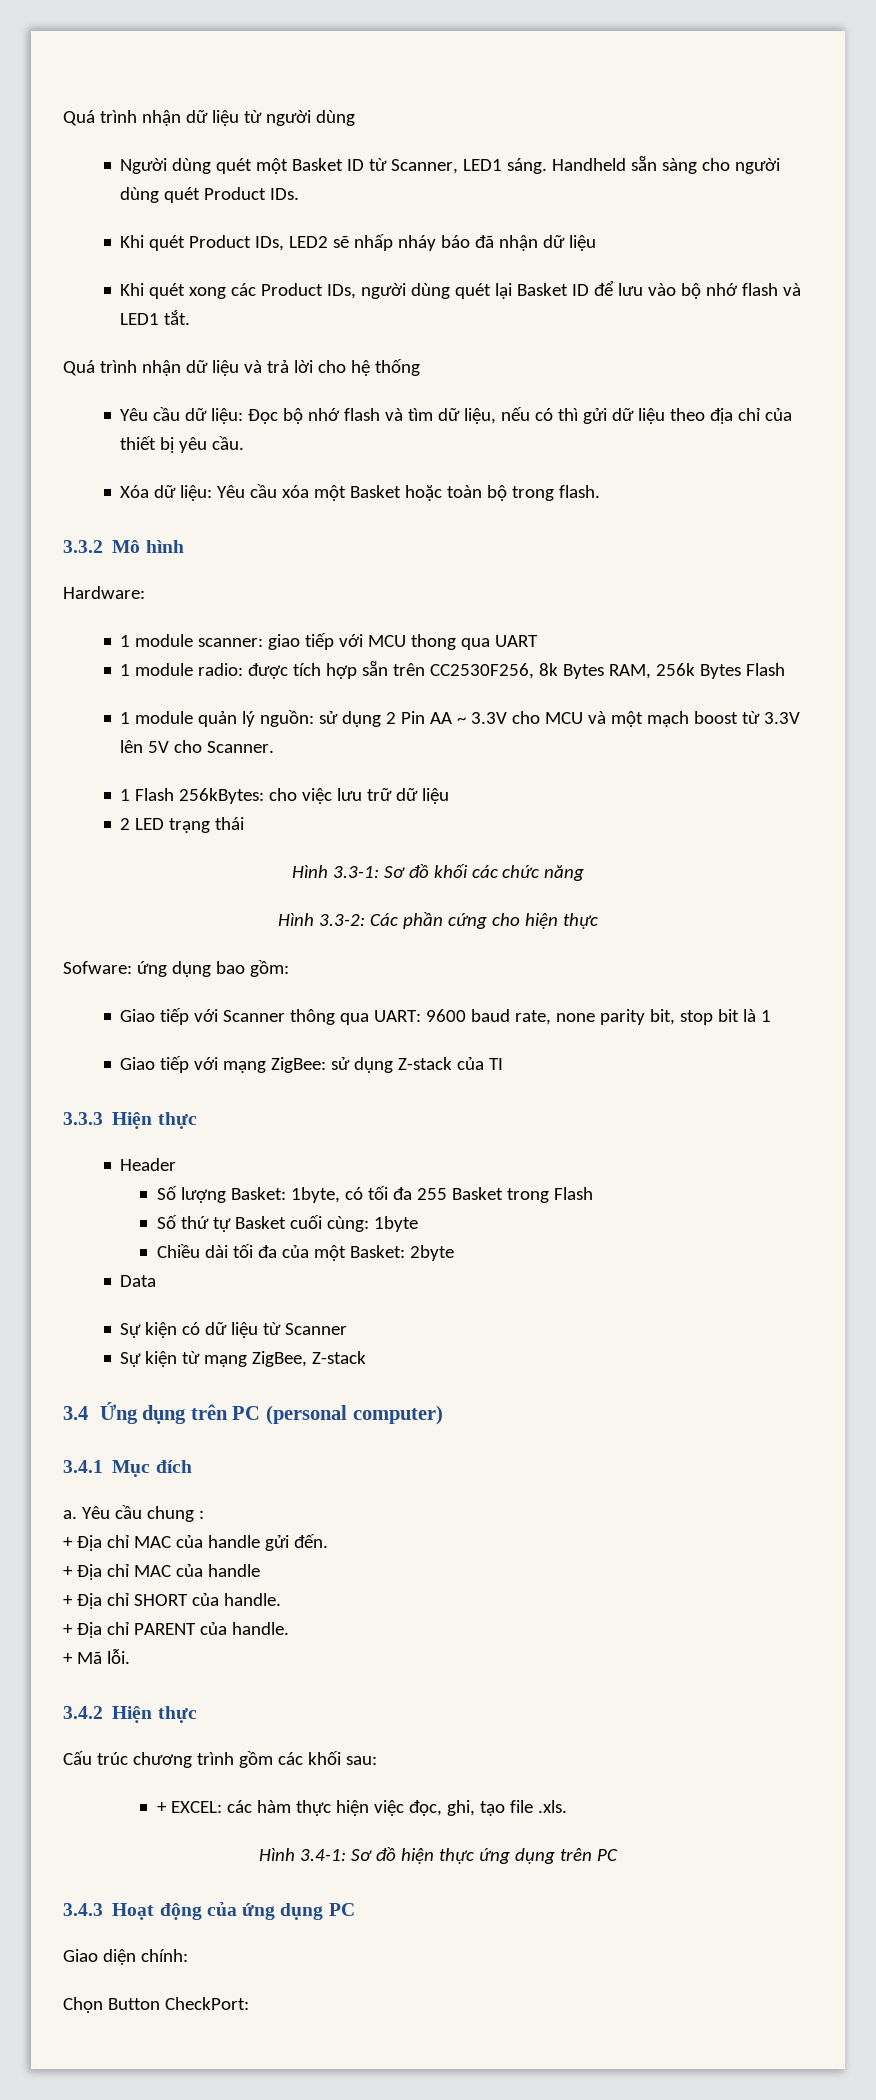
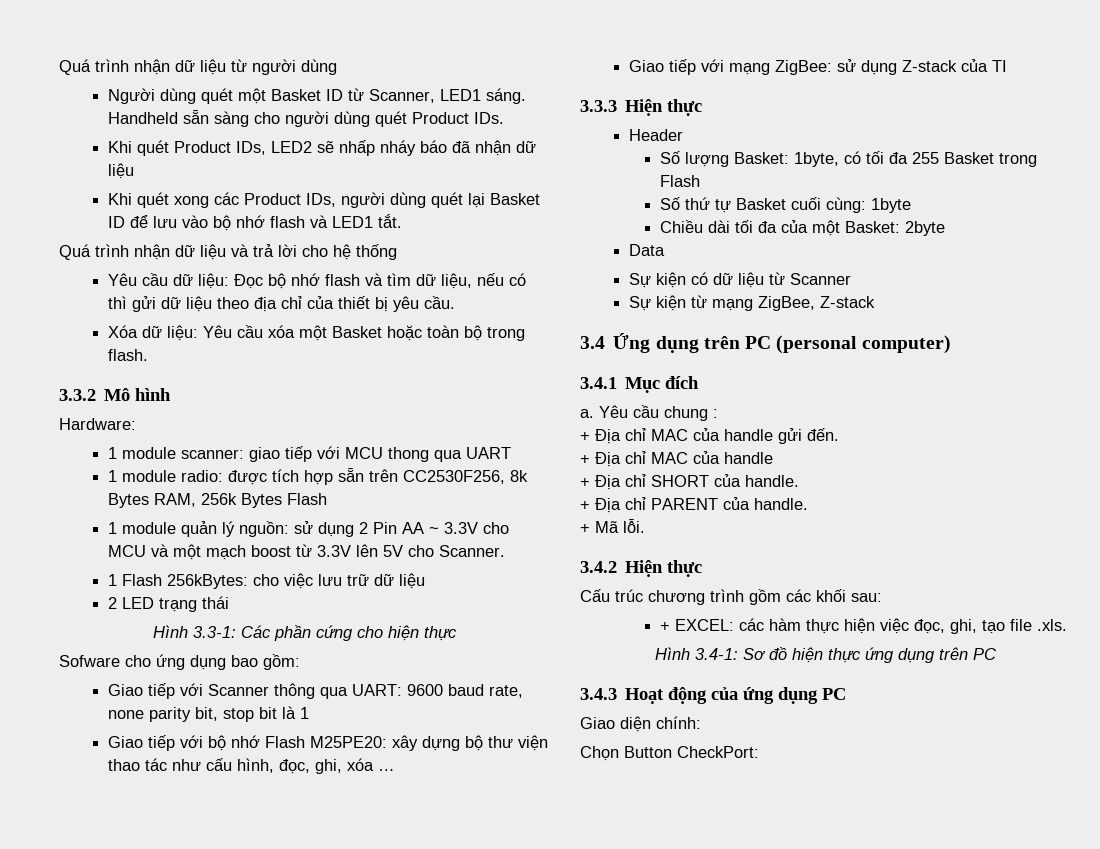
[383,864,585,881] [278,913,366,926] Sơ đồ khối các chức năng // Hình 3.3-2: -> (236, 632) none
[63,961,132,974] Sofware: -> [59,655,151,667] Sofware cho
(772, 1016) none -> [108,735,549,751] [108,758,396,774] // Giao tiếp với bộ nhớ Flash M25PE20: xây dựng bộ thư viện thao tác như cấu hình, đọc, ghi, xóa …

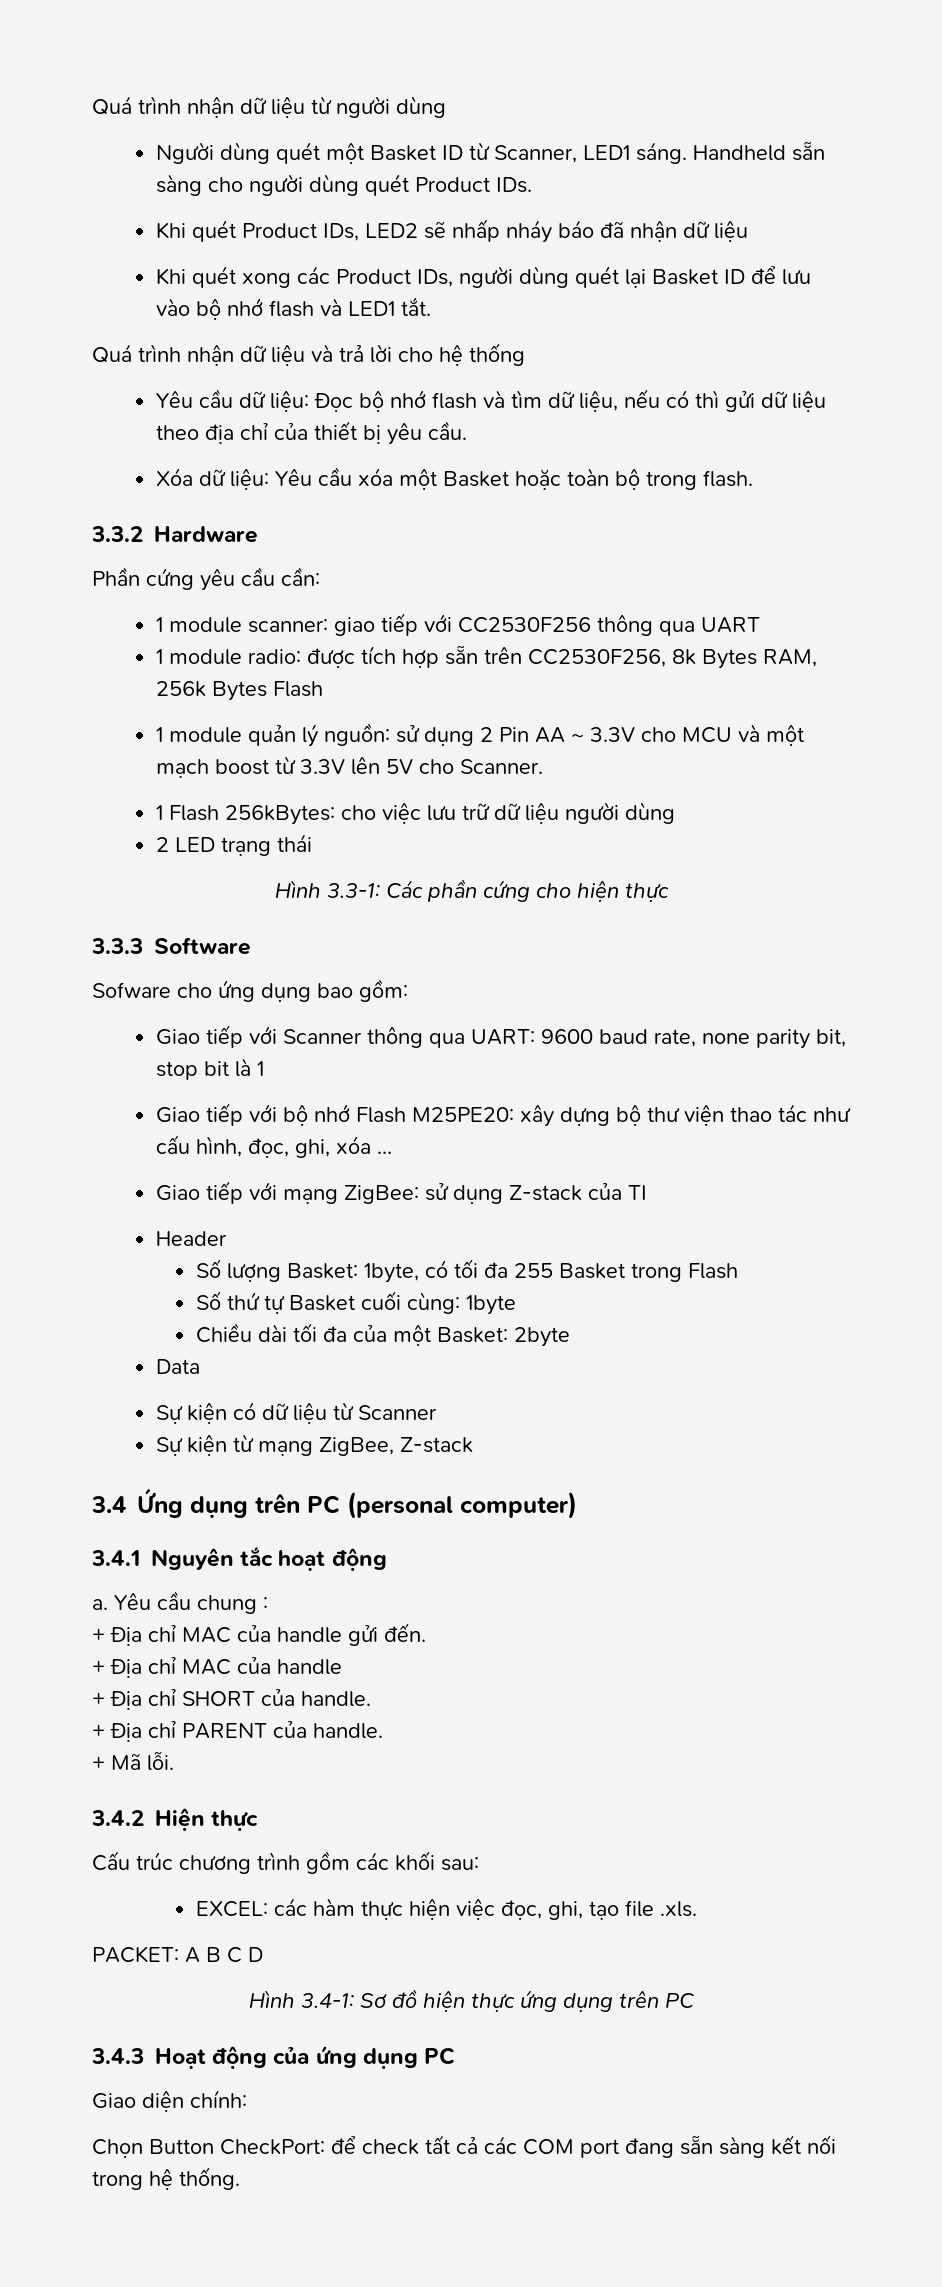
[104,388,172,401] [59,418,136,430] Mô hình // Hardware: -> [154,526,258,543] [92,567,320,591] Hardware // Phần cứng yêu cầu cần:
[345,447,430,462] MCU thong -> [458,615,654,636] CC2530F256 thông
(426, 581) none -> [565,802,676,824] người dùng
(457, 633) none -> [91,937,251,955] // 3.3.3 Software
[580,99,703,116] // 3.3.3 Hiện thực -> (648, 1192) none
[625,376,700,393] Mục đích -> [151,1546,387,1571] Nguyên tắc hoạt động
[660,622,671,631] + -> (479, 1864) none
(1068, 625) none -> [92,1946,263,1963] // PACKET: A B C D
(759, 752) none -> [331,2135,836,2158] [92,2167,240,2190] để check tất cả các COM port đang sẵn sàng kết nối trong hệ thống.

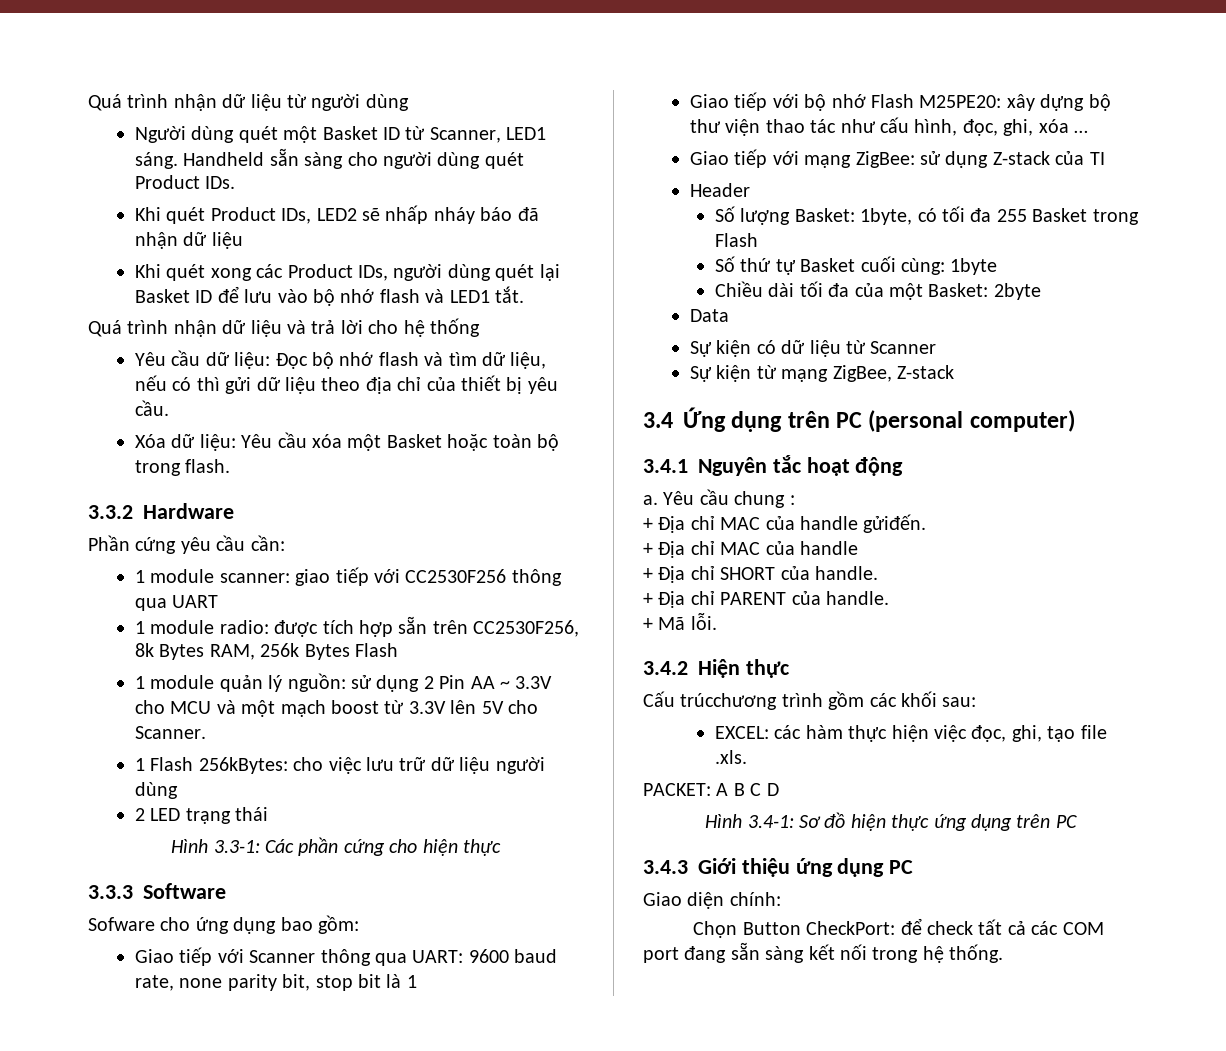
[348,1623,426,1646] gửi đến. -> [863,514,927,533] gửiđến.
[136,1852,251,1874] trúc chương -> [680,693,778,710] trúcchương
[155,2046,310,2069] Hoạt động của -> [698,858,790,877] Giới thiệu

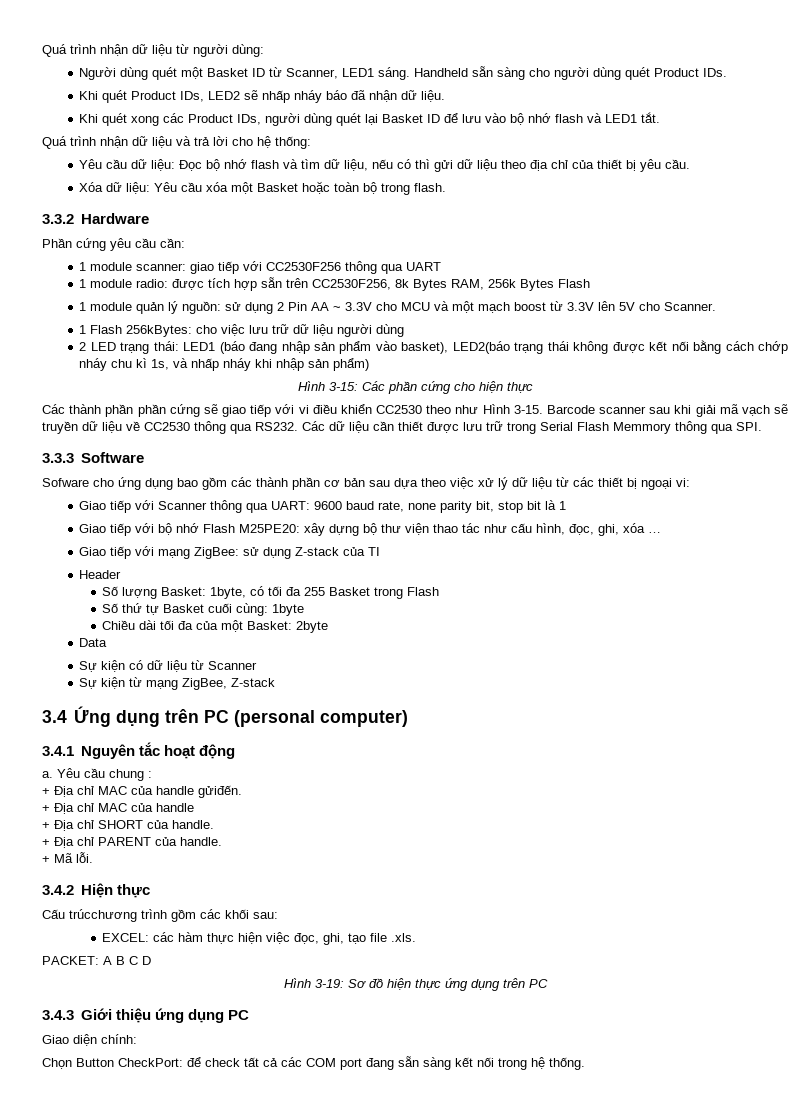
[365,94,409,111] dùng -> [232,44,264,57] dùng:
[211,232,243,249] liệu -> [421,90,446,102] liệu.
[430,318,480,337] thống -> [275,136,311,149] thống:
[235,807,269,821] [171,839,260,853] thái // Hình 3.3-1: -> [153,340,788,354] [79,358,370,371] [297,381,358,391] thái: LED1 (báo đang nhập sản phẩm vào basket), LED2(báo trạng thái không được kết nối bằng cách chớp nháy chu kì 1s, và nhấp nháy khi nhập sản phẩm) // Hình 3-15:
(501, 847) none -> [42,404,788,417] [42,421,762,434] // Các thành phần phần cứng sẽ giao tiếp với vi điều khiển CC2530 theo như Hình 3-15. Barcode scanner sau khi giải mã vạch sẽ truyền dữ liệu về CC2530 thông qua RS232. Các dữ liệu cần thiết được lưu trữ trong Serial Flash Memmory thông qua SPI.
[318,915,359,934] gồm: -> [202,477,690,490] gồm các thành phần cơ bản sau dựa theo việc xử lý dữ liệu từ các thiết bị ngoại vi:
[747,815,794,828] 3.4-1: -> [314,979,344,988] 3-19:

